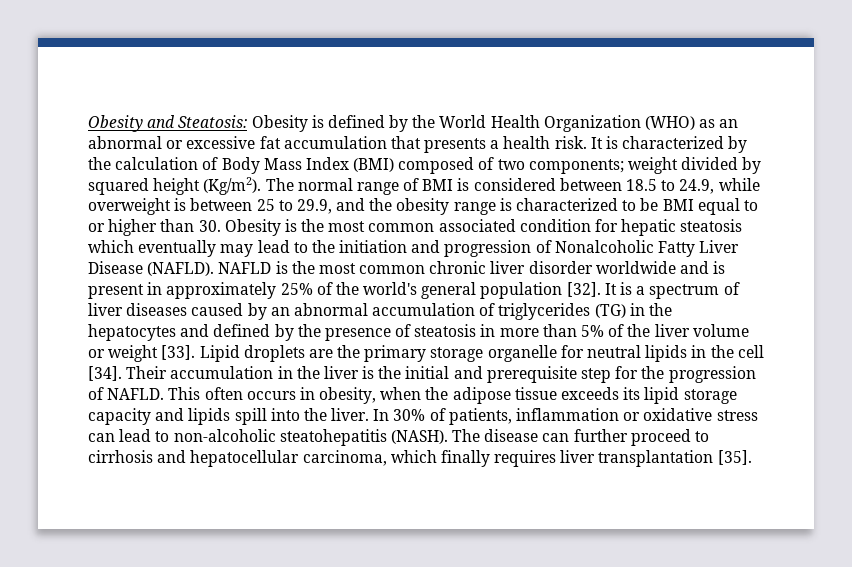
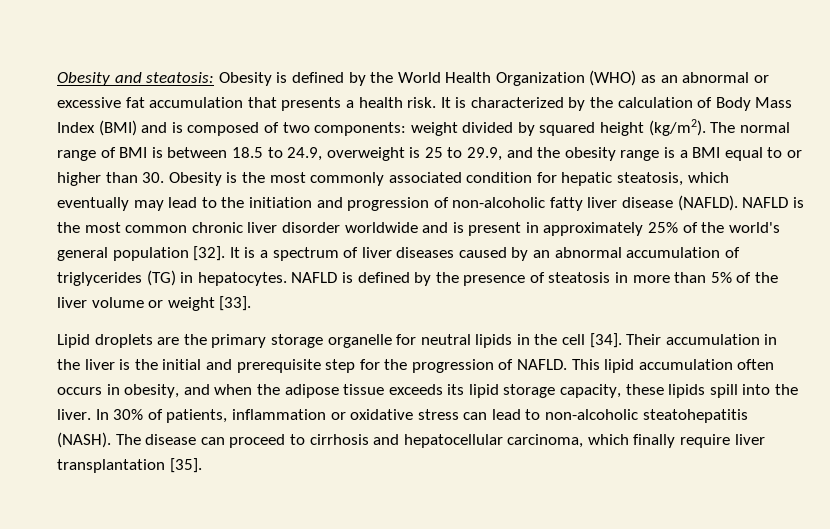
[178,115,248,128] Steatosis: -> [146,72,215,83] steatosis:
(395, 165) none -> [141,122,183,133] and is
[528,159,624,174] components; -> [314,122,407,136] components:
[203,177,262,195] (Kg/m2). -> [648,119,706,136] (kg/m2).
[473,178,556,191] considered -> (163, 152) none
[718,178,760,191] while -> (323, 154) none
[190,198,253,211] between -> (421, 152) none
[516,198,659,211] characterized to be -> [679,150,688,158] a
[368,223,435,232] common -> [310,172,385,186] commonly
[680,219,743,232] steatosis -> [617,172,684,186] steatosis,
[554,240,740,257] [88,261,143,274] Nonalcoholic Fatty Liver Disease -> [452,197,674,211] non-alcoholic fatty liver disease
[649,303,673,316] [88,324,210,341] the hepatocytes and -> [197,272,353,286] hepatocytes. NAFLD is
(196, 352) none -> (252, 303) //
(201, 393) none -> [604,359,733,373] lipid accumulation
(377, 395) none -> [183,384,210,395] and
[88,408,185,425] capacity and -> [560,384,664,398] capacity, these
[573,429,628,442] further -> (225, 441) none
[494,450,557,467] requires -> [680,434,731,448] require

